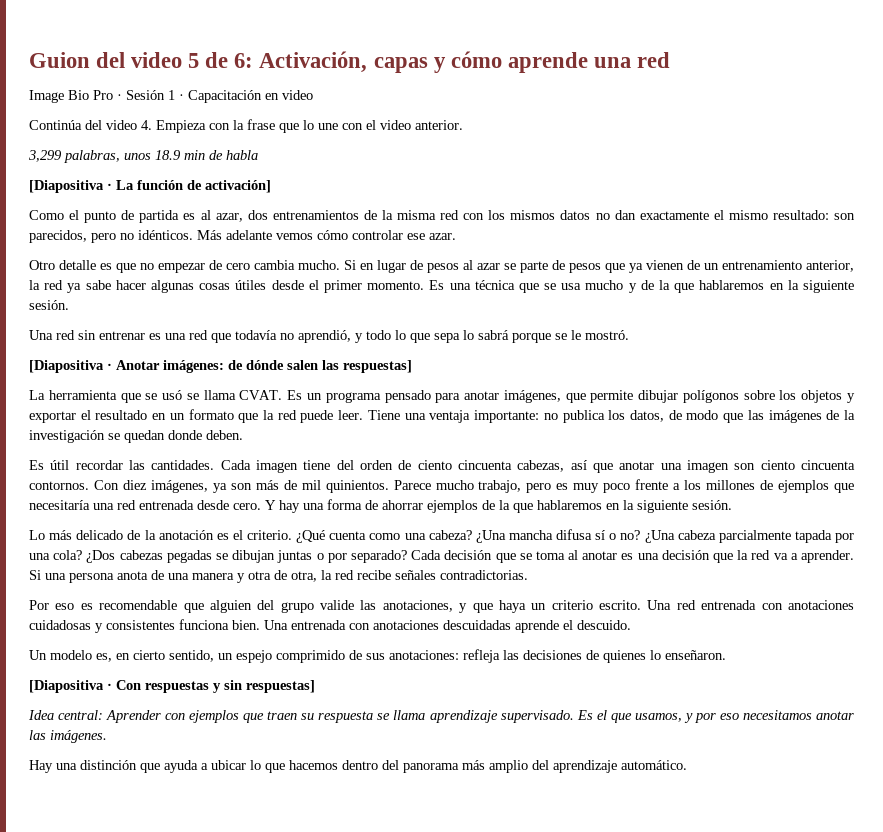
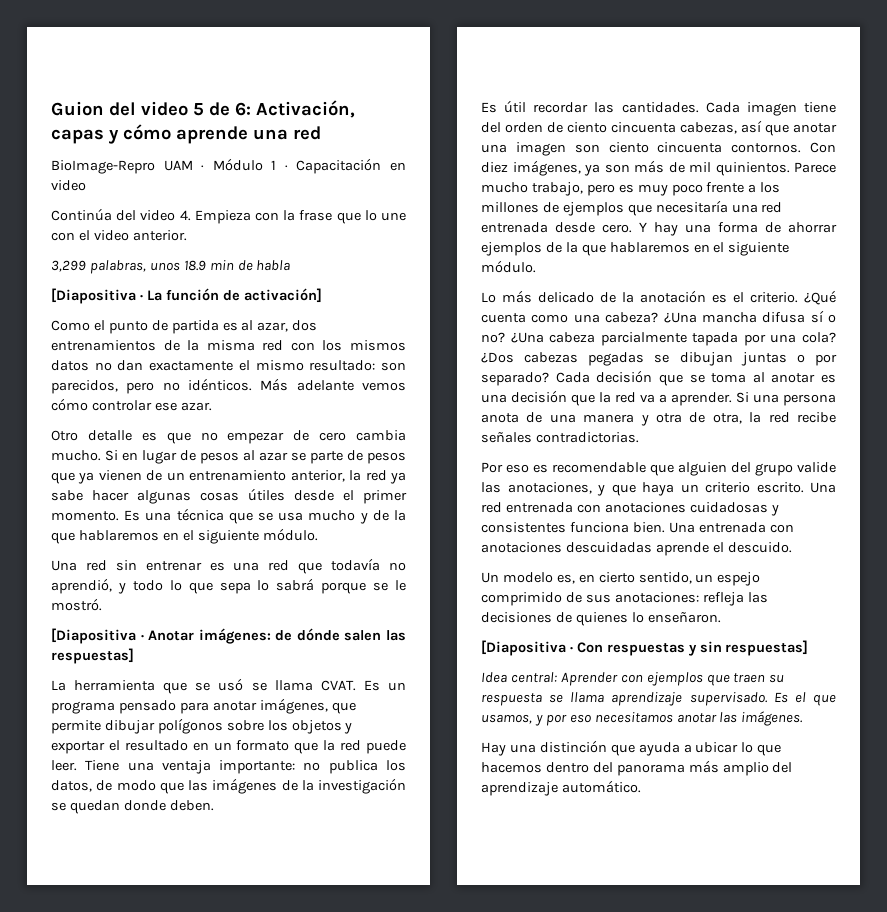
[29,90,165,103] Image Bio Pro · Sesión -> [51,158,263,174] BioImage-Repro UAM · Módulo
[787,280,855,293] [29,300,69,310] la siguiente sesión. -> [182,528,318,544] el siguiente módulo.
[623,500,732,513] la siguiente sesión. -> [713,242,790,256] [481,260,536,273] el siguiente módulo.

